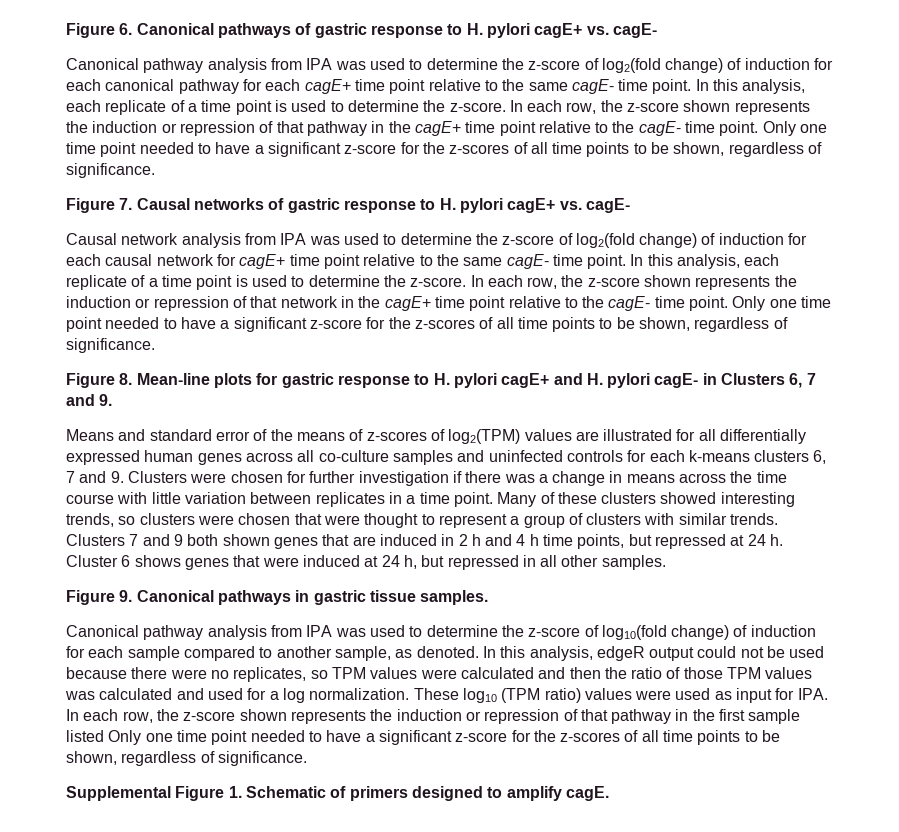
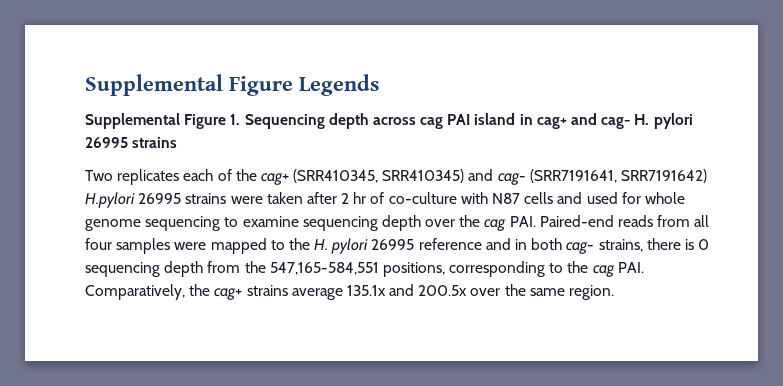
[66,23,657,38] [66,58,834,73] [66,79,806,94] [66,100,810,115] [66,121,828,136] [66,142,823,157] [66,163,155,178] [66,198,630,213] [66,233,808,248] [66,254,780,269] [66,275,797,290] [66,296,832,311] [66,317,788,332] [66,338,155,353] [66,373,816,388] [66,394,113,406] [66,429,807,444] [66,450,827,465] [66,471,787,486] [66,492,795,507] [66,513,779,528] [66,534,784,549] [66,555,666,570] [66,590,489,605] [66,625,816,640] [66,646,825,661] [66,667,813,682] [65,688,828,703] [66,709,801,724] [66,730,781,745] [66,751,307,766] [66,786,609,801] Figure 6. Canonical pathways of gastric response to H. pylori cagE+ vs. cagE- // Canonical pathway analysis from IPA was used to determine the z-score of log2(fold change) of induction for each canonical pathway for each cagE+ time point relative to the same cagE- time point. In this analysis, each replicate of a time point is used to determine the z-score. In each row, the z-score shown represents the induction or repression of that pathway in the cagE+ time point relative to the cagE- time point. Only one time point needed to have a significant z-score for the z-scores of all time points to be shown, regardless of significance. // Figure 7. Causal networks of gastric response to H. pylori cagE+ vs. cagE- // Causal network analysis from IPA was used to determine the z-score of log2(fold change) of induction for each causal network for cagE+ time point relative to the same cagE- time point. In this analysis, each replicate of a time point is used to determine the z-score. In each row, the z-score shown represents the induction or repression of that network in the cagE+ time point relative to the cagE- time point. Only one time point needed to have a significant z-score for the z-scores of all time points to be shown, regardless of significance. // Figure 8. Mean-line plots for gastric response to H. pylori cagE+ and H. pylori cagE- in Clusters 6, 7 and 9. // Means and standard error of the means of z-scores of log2(TPM) values are illustrated for all differentially expressed human genes across all co-culture samples and uninfected controls for each k-means clusters 6, 7 and 9. Clusters were chosen for further investigation if there was a change in means across the time course with little variation between replicates in a time point. Many of these clusters showed interesting trends, so clusters were chosen that were thought to represent a group of clusters with similar trends. Clusters 7 and 9 both shown genes that are induced in 2 h and 4 h time points, but repressed at 24 h. Cluster 6 shows genes that were induced at 24 h, but repressed in all other samples. // Figure 9. Canonical pathways in gastric tissue samples. // Canonical pathway analysis from IPA was used to determine the z-score of log10(fold change) of induction for each sample compared to another sample, as denoted. In this analysis, edgeR output could not be used because there were no replicates, so TPM values were calculated and then the ratio of those TPM values was calculated and used for a log normalization. These log10 (TPM ratio) values were used as input for IPA. In each row, the z-score shown represents the induction or repression of that pathway in the first sample listed Only one time point needed to have a significant z-score for the z-scores of all time points to be shown, regardless of significance. // Supplemental Figure 1. Schematic of primers designed to amplify cagE. -> [85,74,379,96] [85,113,693,129] [85,137,178,148] [85,169,708,185] [85,192,685,208] [85,215,710,231] [85,238,710,254] [85,261,644,277] [85,284,615,300] Supplemental Figure Legends // Supplemental Figure 1. Sequencing depth across cag PAI island in cag+ and cag- H. pylori 26995 strains // Two replicates each of the cag+ (SRR410345, SRR410345) and cag- (SRR7191641, SRR7191642) H.pylori 26995 strains were taken after 2 hr of co-culture with N87 cells and used for whole genome sequencing to examine sequencing depth over the cag PAI. Paired-end reads from all four samples were mapped to the H. pylori 26995 reference and in both cag- strains, there is 0 sequencing depth from the 547,165-584,551 positions, corresponding to the cag PAI. Comparatively, the cag+ strains average 135.1x and 200.5x over the same region.

